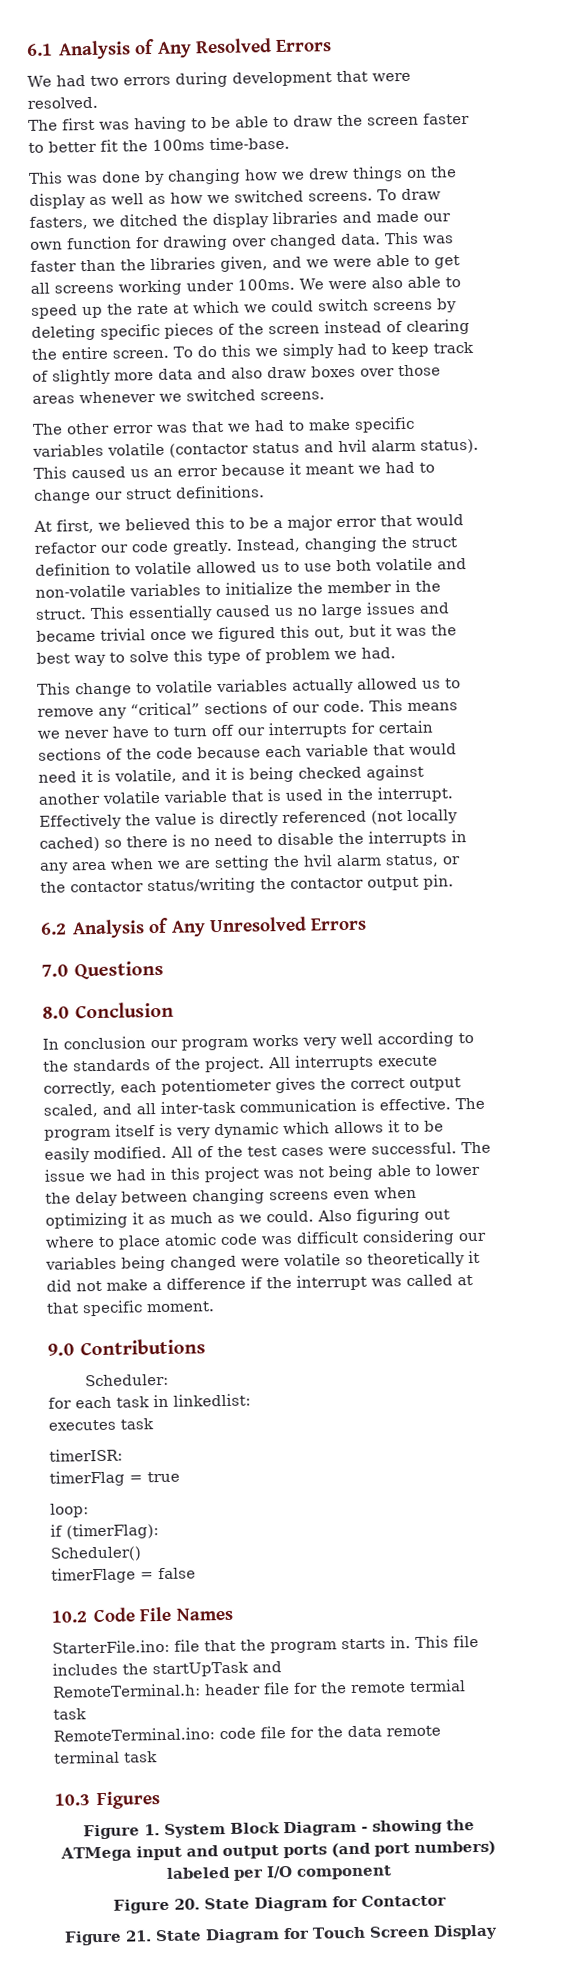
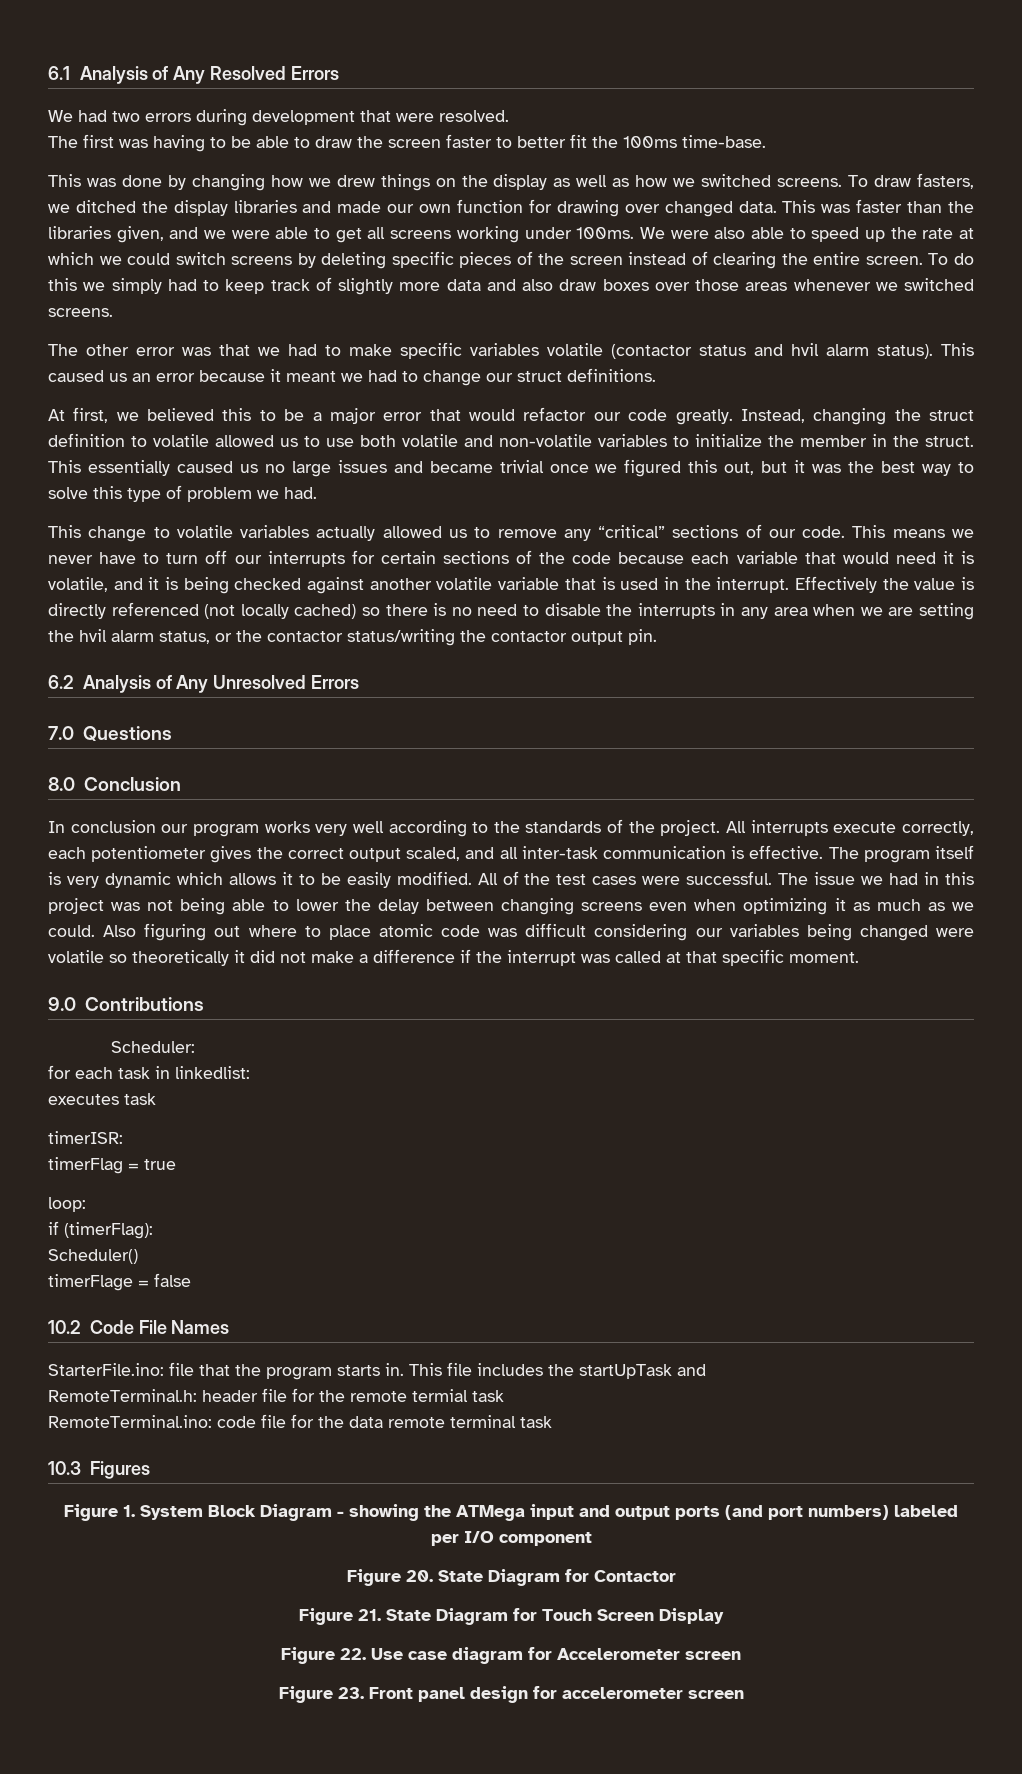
(498, 1932) none -> [281,1647,741,1664] [278,1686,744,1703] // Figure 22. Use case diagram for Accelerometer screen // Figure 23. Front panel design for accelerometer screen

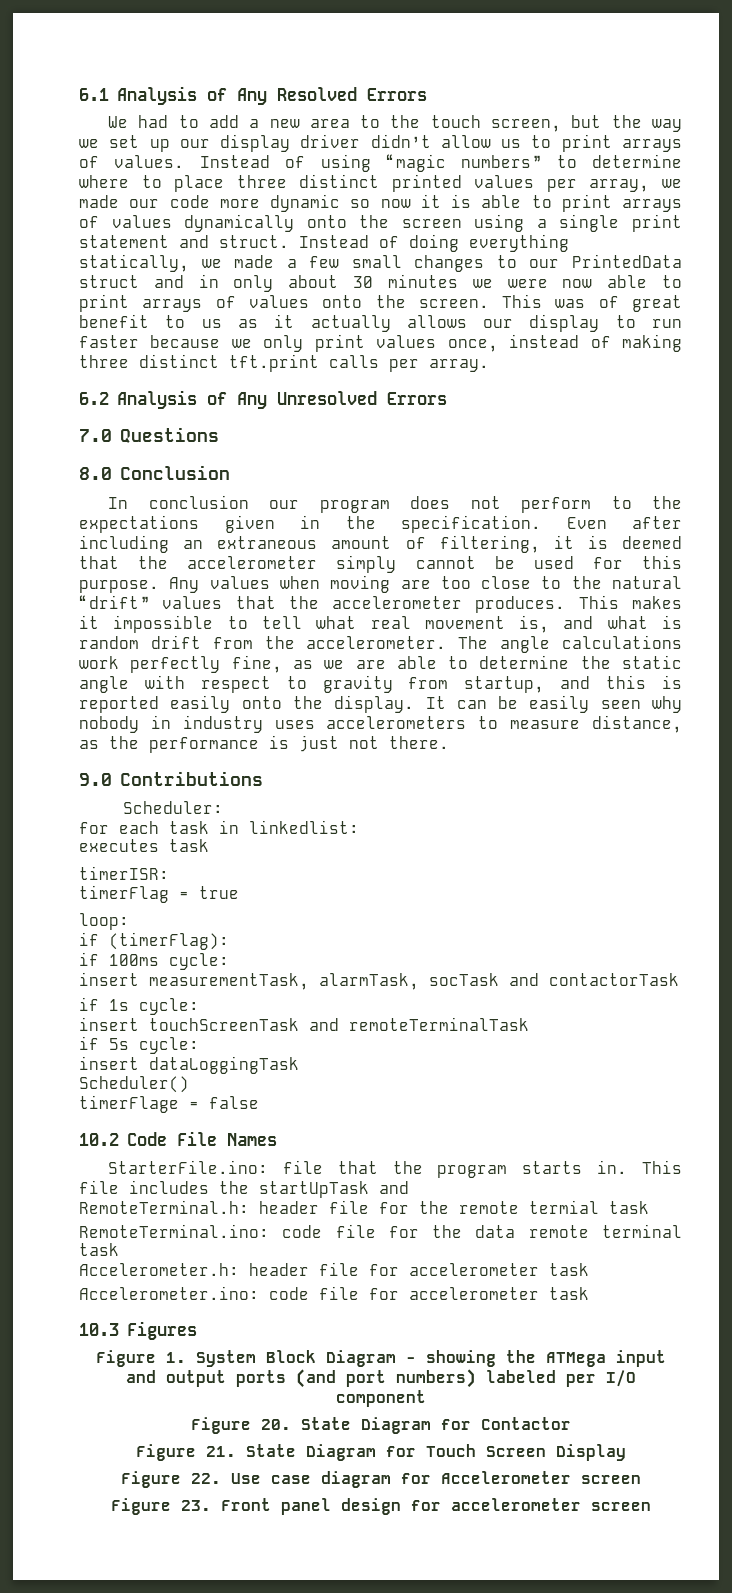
[112,109,509,126] [48,134,766,152] [48,173,975,191] [48,199,975,217] [48,226,974,243] [48,251,974,269] [48,277,974,295] [48,308,113,317] [48,342,974,359] [48,368,656,386] [48,407,974,425] [48,433,974,447] [48,459,975,477] [48,485,317,502] [48,524,975,542] [48,550,975,567] [48,576,975,594] [48,602,975,620] [48,629,657,646] two errors during development that were resolved. // The first was having to be able to draw the screen faster to better fit the 100ms time-base. // This was done by changing how we drew things on the display as well as how we switched screens. To draw fasters, we ditched the display libraries and made our own function for drawing over changed data. This was faster than the libraries given, and we were able to get all screens working under 100ms. We were also able to speed up the rate at which we could switch screens by deleting specific pieces of the screen instead of clearing the entire screen. To do this we simply had to keep track of slightly more data and also draw boxes over those areas whenever we switched screens. // The other error was that we had to make specific variables volatile (contactor status and hvil alarm status). This caused us an error because it meant we had to change our struct definitions. // At first, we believed this to be a major error that would refactor our code greatly. Instead, changing the struct definition to volatile allowed us to use both volatile and non-volatile variables to initialize the member in the struct. This essentially caused us no large issues and became trivial once we figured this out, but it was the best way to solve this type of problem we had. // This change to volatile variables actually allowed us to remove any “critical” sections of our code. This means we never have to turn off our interrupts for certain sections of the code because each variable that would need it is volatile, and it is being checked against another volatile variable that is used in the interrupt. Effectively the value is directly referenced (not locally cached) so there is no need to disable the interrupts in any area when we are setting the hvil alarm status, or the contactor status/writing the contactor output pin. -> [178,115,682,132] [79,134,682,152] [79,154,682,172] [79,174,682,192] [79,194,682,212] [79,214,682,232] [79,234,569,252] [79,254,682,272] [79,274,682,292] [79,294,682,312] [79,314,682,332] [79,334,683,352] [79,354,489,372] to add a new area to the touch screen, but the way we set up our display driver didn’t allow us to print arrays of values. Instead of using “magic numbers” to determine where to place three distinct printed values per array, we made our code more dynamic so now it is able to print arrays of values dynamically onto the screen using a single print statement and struct. Instead of doing everything statically, we made a few small changes to our PrintedData struct and in only about 30 minutes we were now able to print arrays of values onto the screen. This was of great benefit to us as it actually allows our display to run faster because we only print values once, instead of making three distinct tft.print calls per array.
[264,819,974,837] [48,845,975,863] [48,871,975,888] [48,898,974,915] [48,923,974,941] [48,949,859,966] works very well according to the standards of the project. All interrupts execute correctly, each potentiometer gives the correct output scaled, and all inter-task communication is effective. The program itself is very dynamic which allows it to be easily modified. All of the test cases were successful. The issue we had in this project was not being able to lower the delay between changing screens even when optimizing it as much as we could. Also figuring out where to place atomic code was difficult considering our variables being changed were volatile so theoretically it did not make a difference if the interrupt was called at that specific moment. -> [410,496,682,513] [79,515,682,533] [79,535,682,553] [79,555,682,573] [79,575,682,593] [79,595,682,613] [79,615,682,633] [79,635,682,653] [79,655,682,673] [79,675,683,693] [79,695,682,713] [79,715,682,733] [79,735,449,753] does not perform to the expectations given in the specification. Even after including an extraneous amount of filtering, it is deemed that the accelerometer simply cannot be used for this purpose. Any values when moving are too close to the natural “drift” values that the accelerometer produces. This makes it impossible to tell what real movement is, and what is random drift from the accelerometer. The angle calculations work perfectly fine, as we are able to determine the static angle with respect to gravity from startup, and this is reported easily onto the display. It can be easily seen why nobody in industry uses accelerometers to measure distance, as the performance is just not there.
(153, 1230) none -> [79,952,229,970] [79,972,679,990] [79,997,199,1015] [79,1017,529,1031] [79,1036,199,1054] [79,1056,299,1074] // if 100ms cycle: // insert measurementTask, alarmTask, socTask and contactorTask // if 1s cycle: // insert touchScreenTask and remoteTerminalTask // if 5s cycle: // insert dataLoggingTask
(552, 1422) none -> [79,1262,589,1276] [79,1286,589,1300] // Accelerometer.h: header file for accelerometer task // Accelerometer.ino: code file for accelerometer task

